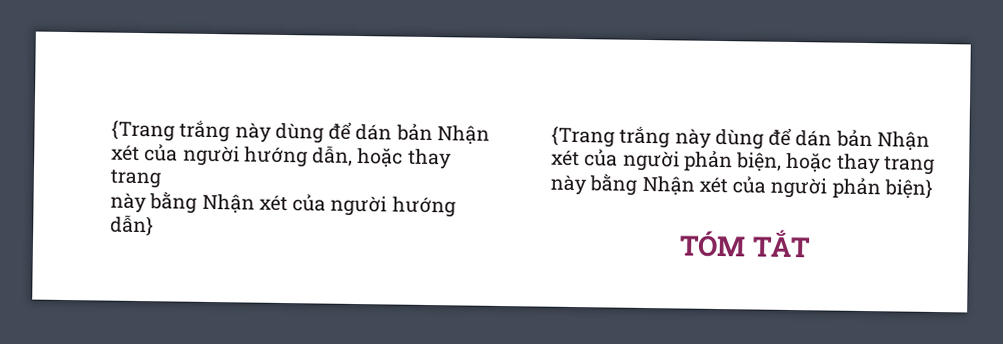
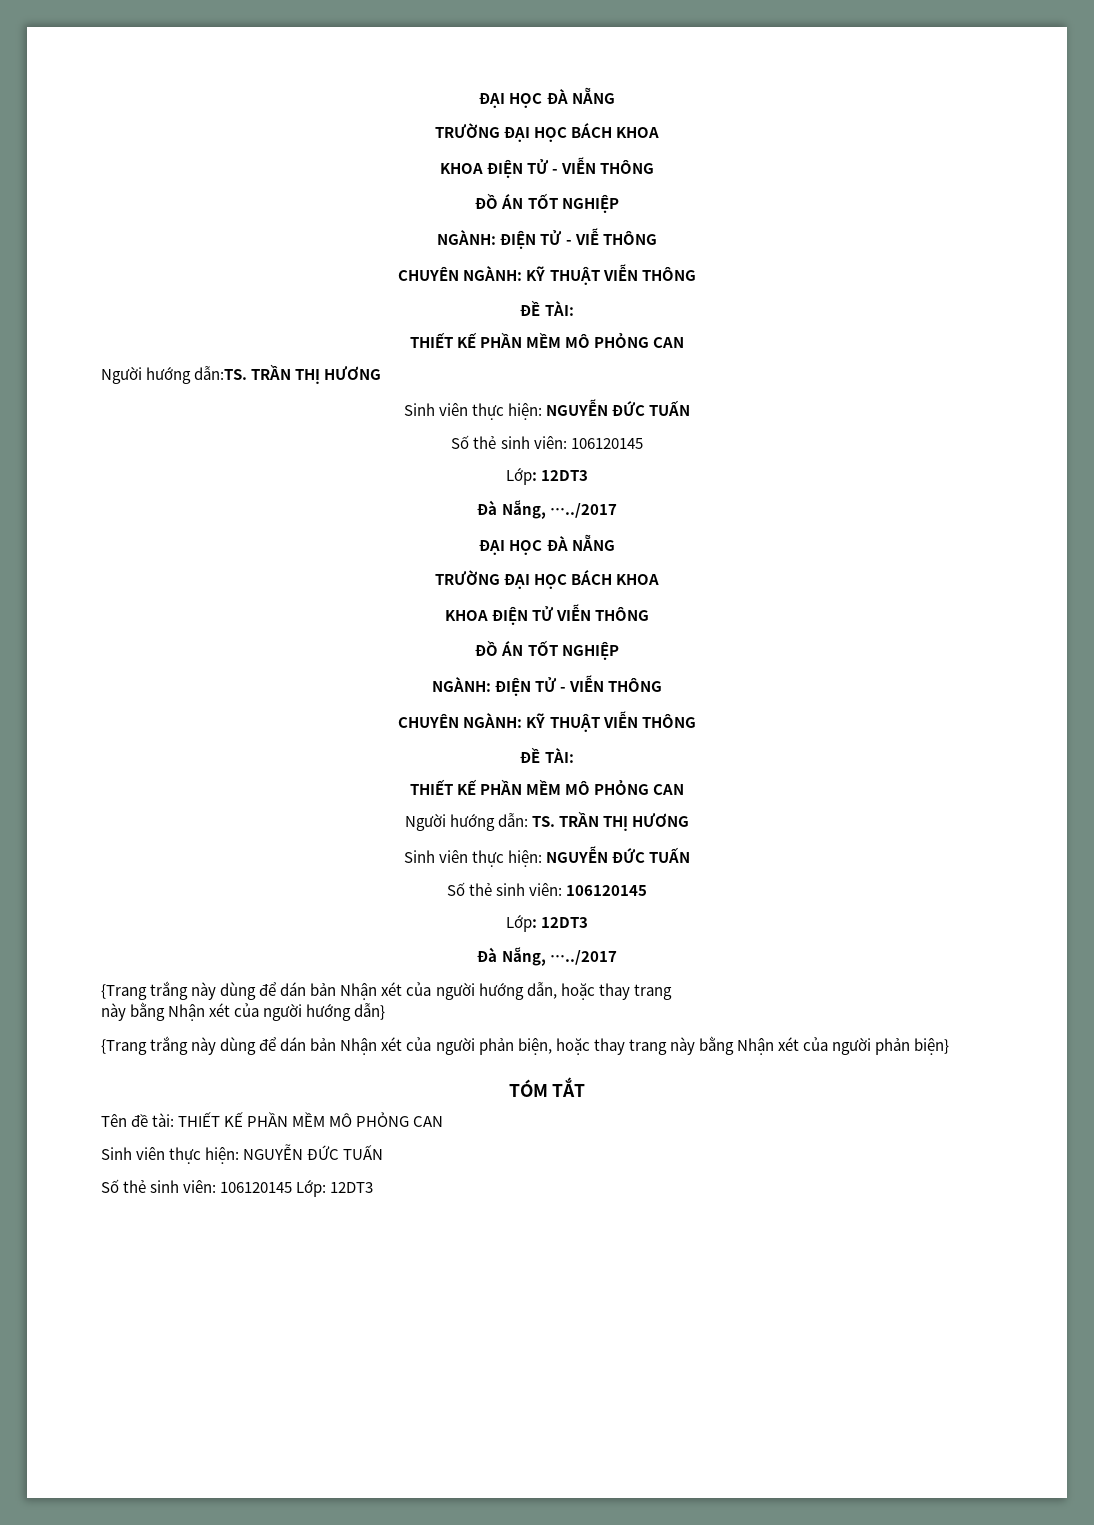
(111, 130) none -> [479,87,615,108] [434,123,660,142] [439,157,655,178] [475,193,619,213] [437,228,657,249] [398,264,696,285] [520,300,574,316] [409,332,685,348] [101,364,382,384] [403,399,691,420] [451,435,643,449] [505,467,589,485] [477,500,617,519] [479,534,615,555] [434,570,660,589] [444,604,650,625] [475,640,619,660] [431,675,663,696] [398,711,696,732] [520,747,574,763] [409,779,685,795] [404,811,690,831] [403,846,691,867] [446,882,648,896] [505,914,589,932] [477,947,617,966] ĐẠI HỌC ĐÀ NẴNG // TRƯỜNG ĐẠI HỌC BÁCH KHOA // KHOA ĐIỆN TỬ - VIỄN THÔNG // ĐỒ ÁN TỐT NGHIỆP // NGÀNH: ĐIỆN TỬ - VIỄ THÔNG // CHUYÊN NGÀNH: KỸ THUẬT VIỄN THÔNG // ĐỀ TÀI: // THIẾT KẾ PHẦN MỀM MÔ PHỎNG CAN // Người hướng dẫn:TS. TRẦN THỊ HƯƠNG // Sinh viên thực hiện: NGUYỄN ĐỨC TUẤN // Số thẻ sinh viên: 106120145 // Lớp: 12DT3 // Đà Nẵng, …../2017 // ĐẠI HỌC ĐÀ NẴNG // TRƯỜNG ĐẠI HỌC BÁCH KHOA // KHOA ĐIỆN TỬ VIỄN THÔNG // ĐỒ ÁN TỐT NGHIỆP // NGÀNH: ĐIỆN TỬ - VIỄN THÔNG // CHUYÊN NGÀNH: KỸ THUẬT VIỄN THÔNG // ĐỀ TÀI: // THIẾT KẾ PHẦN MỀM MÔ PHỎNG CAN // Người hướng dẫn: TS. TRẦN THỊ HƯƠNG // Sinh viên thực hiện: NGUYỄN ĐỨC TUẤN // Số thẻ sinh viên: 106120145 // Lớp: 12DT3 // Đà Nẵng, …../2017 //
(810, 243) none -> [101,1112,444,1127] [101,1144,384,1164] [101,1179,374,1197] // Tên đề tài: THIẾT KẾ PHẦN MỀM MÔ PHỎNG CAN // Sinh viên thực hiện: NGUYỄN ĐỨC TUẤN // Số thẻ sinh viên: 106120145 Lớp: 12DT3

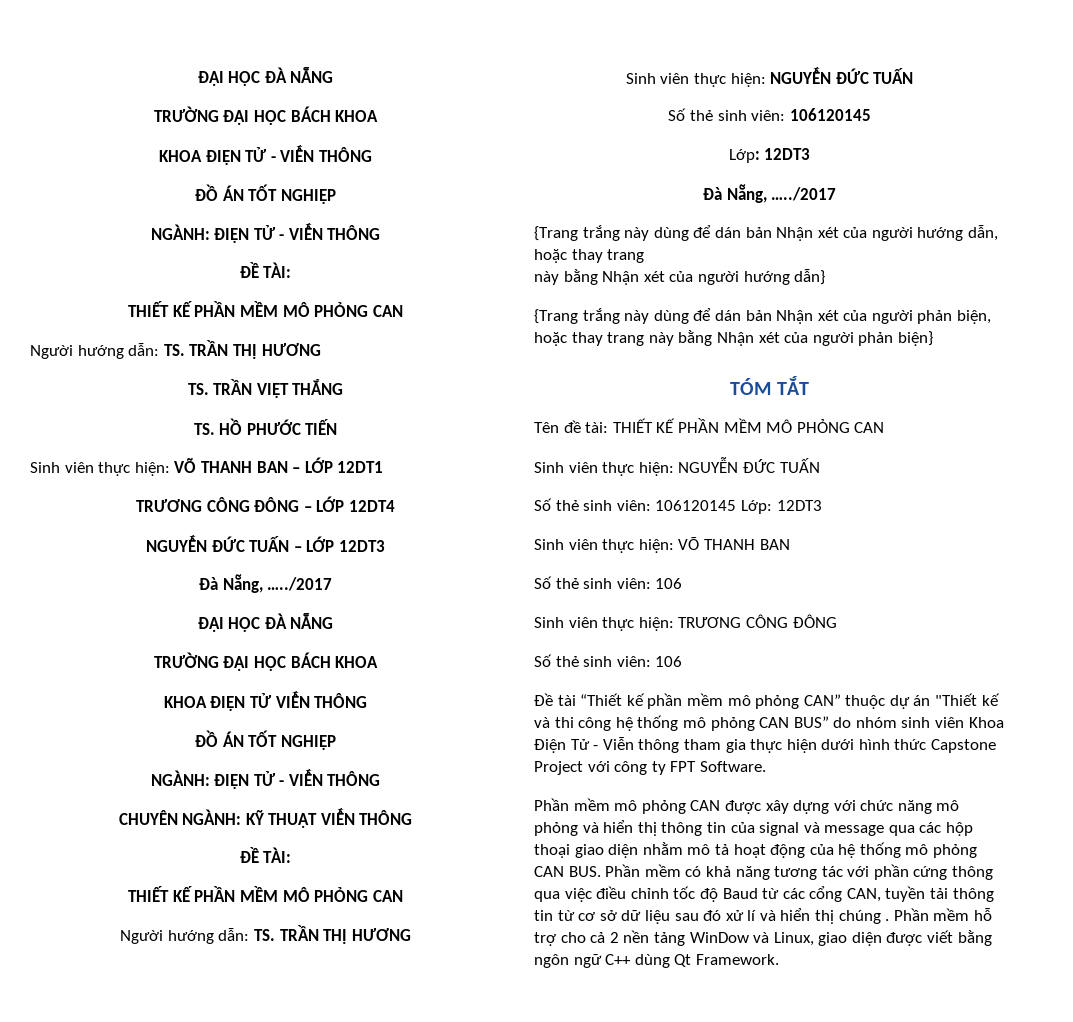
[574,228,657,245] [398,266,600,285] VIỄ THÔNG // CHUYÊN NGÀNH: KỸ THUẬT -> (285, 237) none
[194,364,382,384] [403,399,691,420] [451,435,643,449] [505,467,537,485] dẫn:TS. TRẦN THỊ HƯƠNG // Sinh viên thực hiện: NGUYỄN ĐỨC TUẤN // Số thẻ sinh viên: 106120145 // Lớp: -> [128,340,321,359] [187,379,344,398] [193,418,338,435] [30,457,384,476] [136,496,395,512] [146,535,335,552] dẫn: TS. TRẦN THỊ HƯƠNG // TS. TRẦN VIỆT THẮNG // TS. HỒ PHƯỚC TIẾN // Sinh viên thực hiện: VÕ THANH BAN – LỚP 12DT1 // TRƯƠNG CÔNG ĐÔNG – LỚP 12DT4 // NGUYỄN ĐỨC TUẤN – LỚP
(374, 1187) none -> [534,537,790,553] [534,576,683,589] [534,614,837,631] [534,654,683,667] [534,693,1000,709] [534,715,1004,731] [534,737,997,753] [534,761,766,775] [534,798,960,814] [534,820,974,836] [534,842,978,858] [534,864,994,880] [534,886,994,902] [534,908,993,924] [534,930,992,946] [534,954,779,968] // Sinh viên thực hiện: VÕ THANH BAN // Số thẻ sinh viên: 106 // Sinh viên thực hiện: TRƯƠNG CÔNG ĐÔNG // Số thẻ sinh viên: 106 // Đề tài “Thiết kế phần mềm mô phỏng CAN” thuộc dự án "Thiết kế và thi công hệ thống mô phỏng CAN BUS” do nhóm sinh viên Khoa Điện Tử - Viễn thông tham gia thực hiện dưới hình thức Capstone Project với công ty FPT Software. // Phần mềm mô phỏng CAN được xây dựng với chức năng mô phỏng và hiển thị thông tin của signal và message qua các hộp thoại giao diện nhằm mô tả hoạt động của hệ thống mô phỏng CAN BUS. Phần mềm có khả năng tương tác với phần cứng thông qua việc điều chỉnh tốc độ Baud từ các cổng CAN, tuyền tải thông tin từ cơ sở dữ liệu sau đó xử lí và hiển thị chúng . Phần mềm hỗ trợ cho cả 2 nền tảng WinDow và Linux, giao diện được viết bằng ngôn ngữ C++ dùng Qt Framework.

